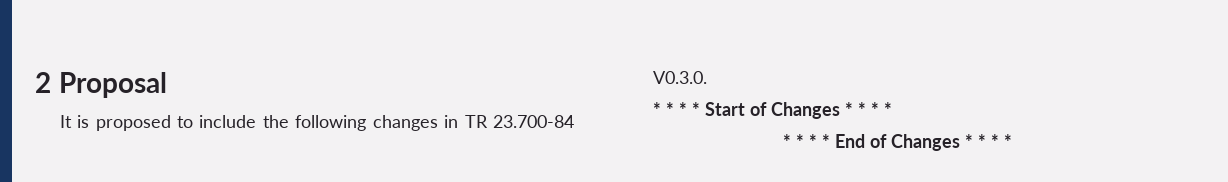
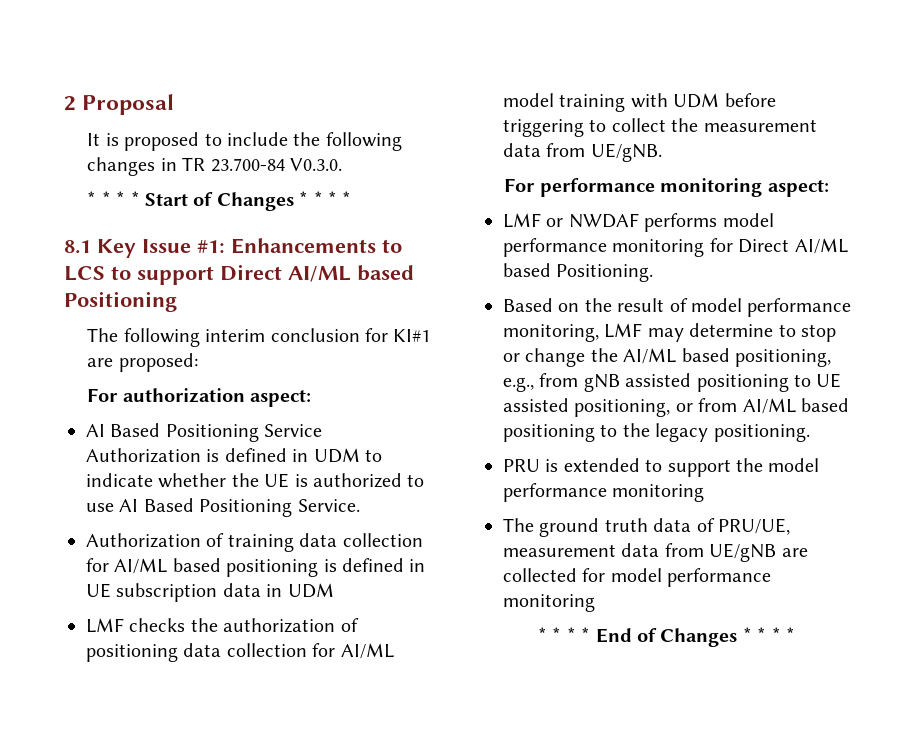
(892, 109) none -> [64,238,402,258] [64,264,414,285] [64,291,177,312] [87,328,431,347] [87,353,198,372] [87,388,312,407] [86,423,323,442] [86,448,382,463] [86,473,425,488] [86,498,360,517] [86,533,423,552] [86,558,426,577] [86,583,334,602] [86,618,359,633] [86,643,394,662] [503,93,776,112] [503,118,817,137] [503,143,662,162] [504,178,829,197] [503,213,774,232] [503,238,848,257] [503,263,654,282] [503,298,852,317] [503,323,836,342] [503,348,831,367] [503,373,842,392] [503,398,849,417] [503,423,810,442] [503,458,820,477] [503,483,705,502] [503,518,790,537] [503,543,808,562] [503,568,772,587] [503,594,595,612] // 8.1 Key Issue #1: Enhancements to LCS to support Direct AI/ML based Positioning // The following interim conclusion for KI#1 are proposed: // For authorization aspect: // AI Based Positioning Service Authorization is defined in UDM to indicate whether the UE is authorized to use AI Based Positioning Service. // Authorization of training data collection for AI/ML based positioning is defined in UE subscription data in UDM // LMF checks the authorization of positioning data collection for AI/ML model training with UDM before triggering to collect the measurement data from UE/gNB. // For performance monitoring aspect: // LMF or NWDAF performs model performance monitoring for Direct AI/ML based Positioning. // Based on the result of model performance monitoring, LMF may determine to stop or change the AI/ML based positioning, e.g., from gNB assisted positioning to UE assisted positioning, or from AI/ML based positioning to the legacy positioning. // PRU is extended to support the model performance monitoring // The ground truth data of PRU/UE, measurement data from UE/gNB are collected for model performance monitoring

